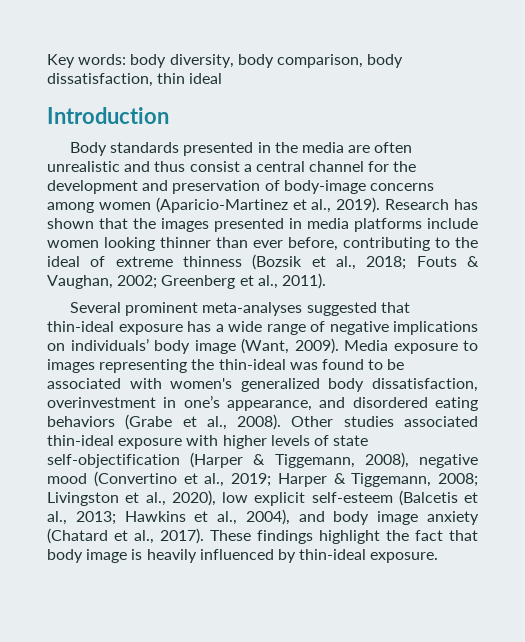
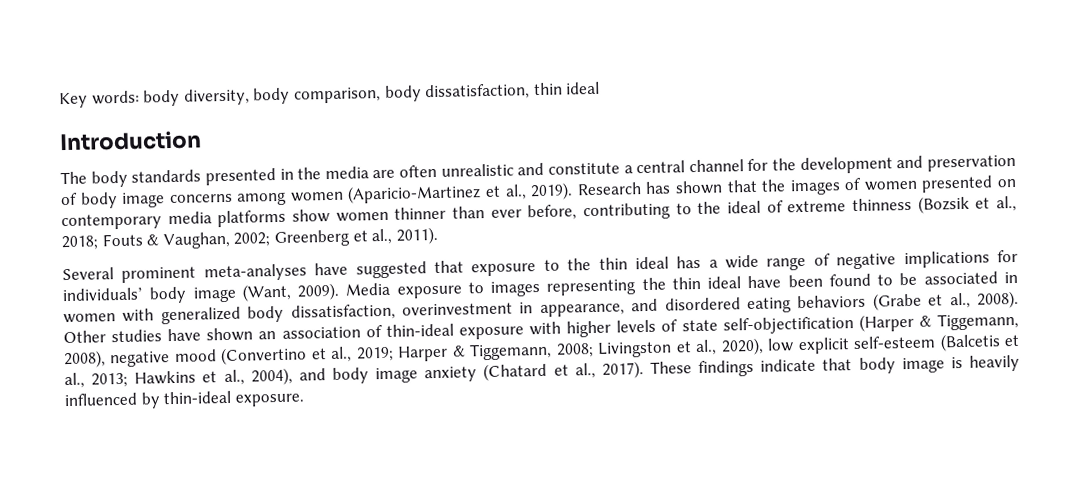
[69,142,107,156] Body -> [60,170,128,188] The body
[154,161,240,172] thus consist -> [547,162,620,175] constitute
[283,180,366,194] body-image -> [79,192,166,209] body image
[214,218,478,232] [47,237,155,251] presented in media platforms include women looking -> [844,175,1017,193] [61,208,389,231] of women presented on contemporary media platforms show women
(303, 309) none -> [314,262,349,276] have
[47,321,183,335] thin-ideal exposure -> [471,256,669,277] exposure to the thin ideal
[47,343,65,351] on -> [997,249,1019,263] for
[218,359,318,370] thin-ideal was -> [671,274,823,290] thin ideal have been
[129,378,233,389] with women's -> [1004,271,1019,284] [63,308,155,324] in women with
[183,395,220,408] one’s -> (534, 308) none
[403,416,478,427] associated -> [167,325,383,342] have shown an association of
[319,530,443,544] highlight the fact -> [760,358,817,372] indicate

